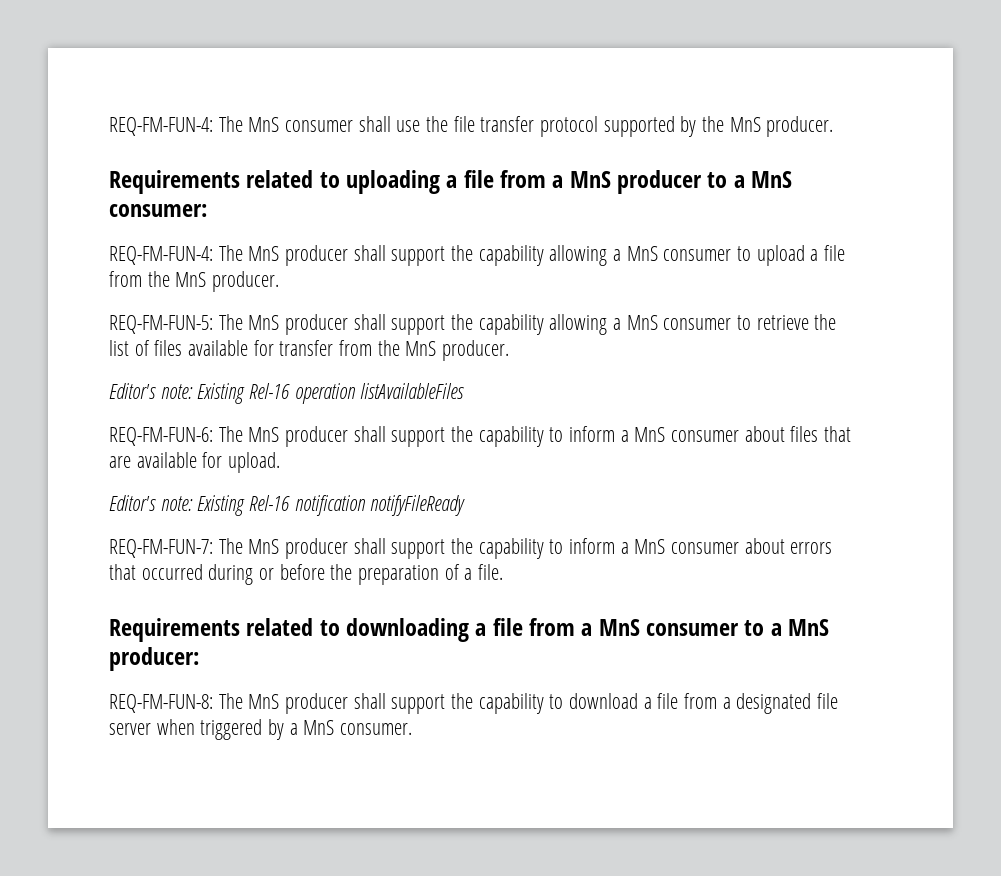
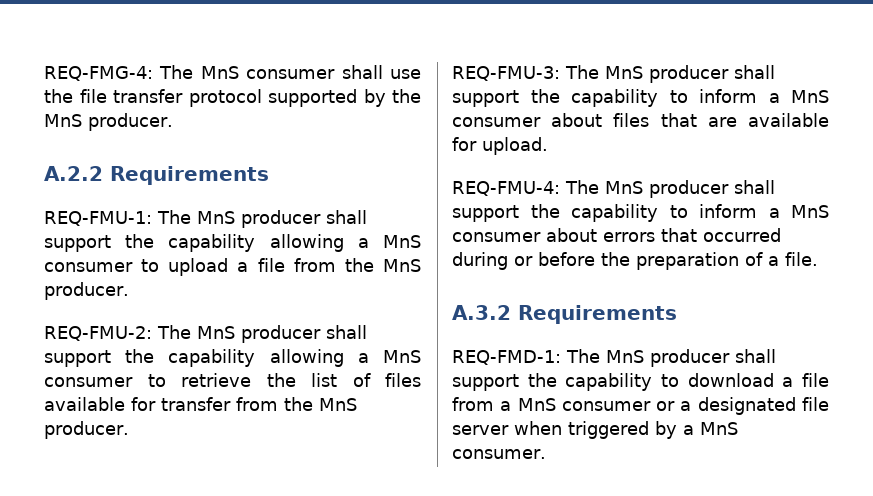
[109,117,213,136] REQ-FM-FUN-4: -> [44,66,153,81] REQ-FMG-4:
[109,170,793,194] [109,204,207,217] [109,246,213,265] Requirements related to uploading a file from a MnS producer to a MnS consumer: // REQ-FM-FUN-4: -> [44,166,269,185] [44,211,152,226] A.2.2 Requirements // REQ-FMU-1:
[109,315,213,334] REQ-FM-FUN-5: -> [44,326,152,341] REQ-FMU-2:
[109,383,465,404] [109,427,213,446] Editor's note: Existing Rel-16 operation listAvailableFiles // REQ-FM-FUN-6: -> [452,66,560,81] REQ-FMU-3:
[109,495,466,516] [109,539,213,558] Editor's note: Existing Rel-16 notification notifyFileReady // REQ-FM-FUN-7: -> [452,181,560,196] REQ-FMU-4:
[109,618,830,642] [109,647,199,671] [109,694,213,713] Requirements related to downloading a file from a MnS consumer to a MnS producer: // REQ-FM-FUN-8: -> [452,305,677,324] [452,350,561,365] A.3.2 Requirements // REQ-FMD-1:
(731, 703) none -> [517,398,692,411] MnS consumer or a

